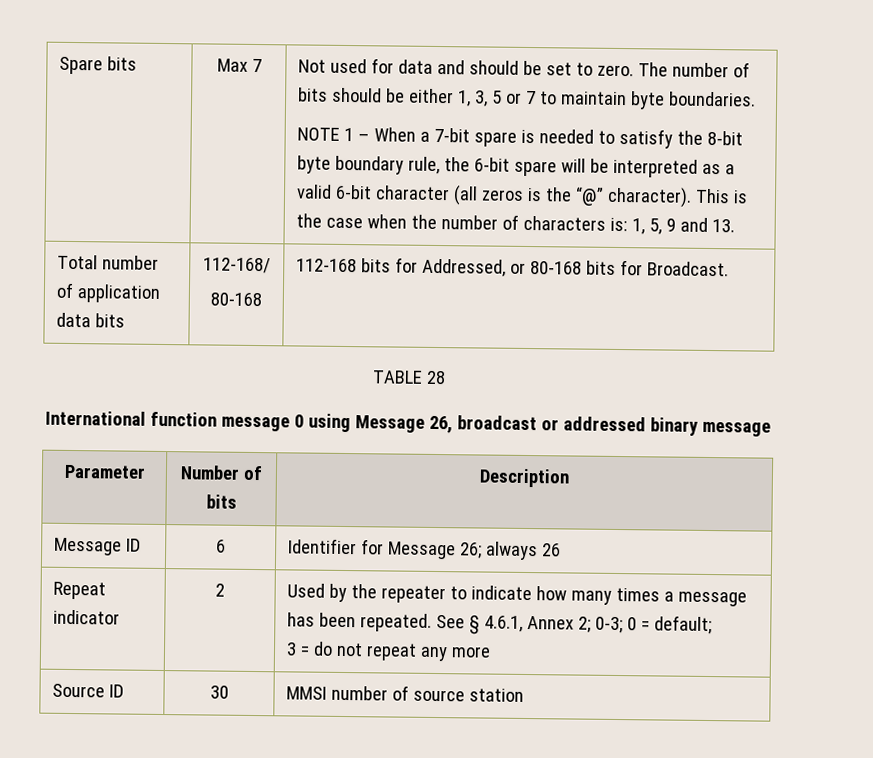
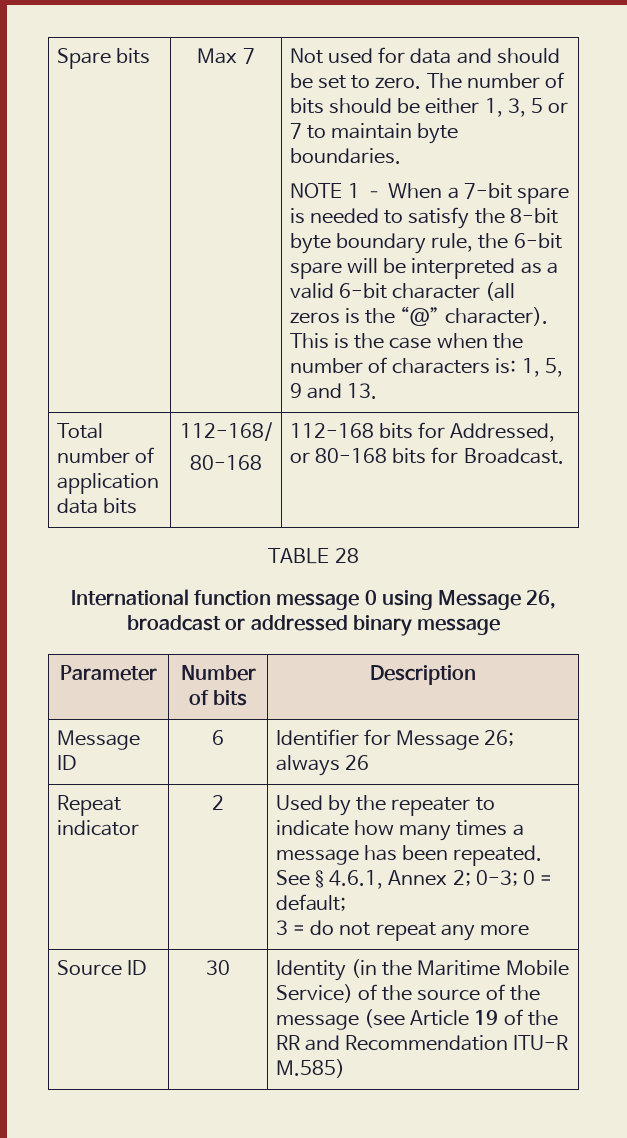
[285,685,524,702] MMSI number of source station -> [275,959,569,981] [275,984,540,1003] [275,1009,558,1030] [275,1035,569,1051] [275,1059,345,1078] Identity (in the Maritime Mobile Service) of the source of the message (see Article 19 of the RR and Recommendation ITU-R M.585)

